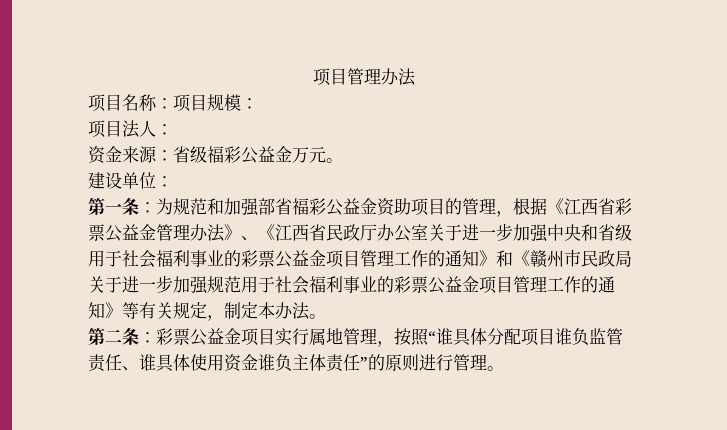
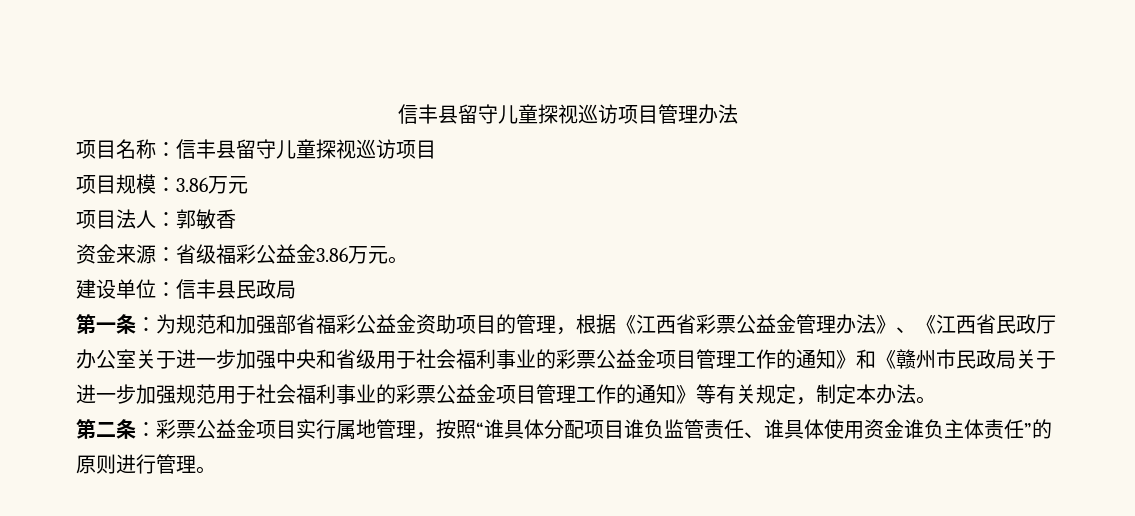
(312, 77) none -> [397,104,618,124] 信丰县留守儿童探视巡访
(173, 103) none -> [176,139,436,159] 信丰县留守儿童探视巡访项目 //
(258, 103) none -> [176,176,248,194] 3.86万元
(173, 129) none -> [176,209,236,230] 郭敏香
(292, 154) none -> [316,247,348,262] 3.86
(173, 181) none -> [176,279,296,299] 信丰县民政局

